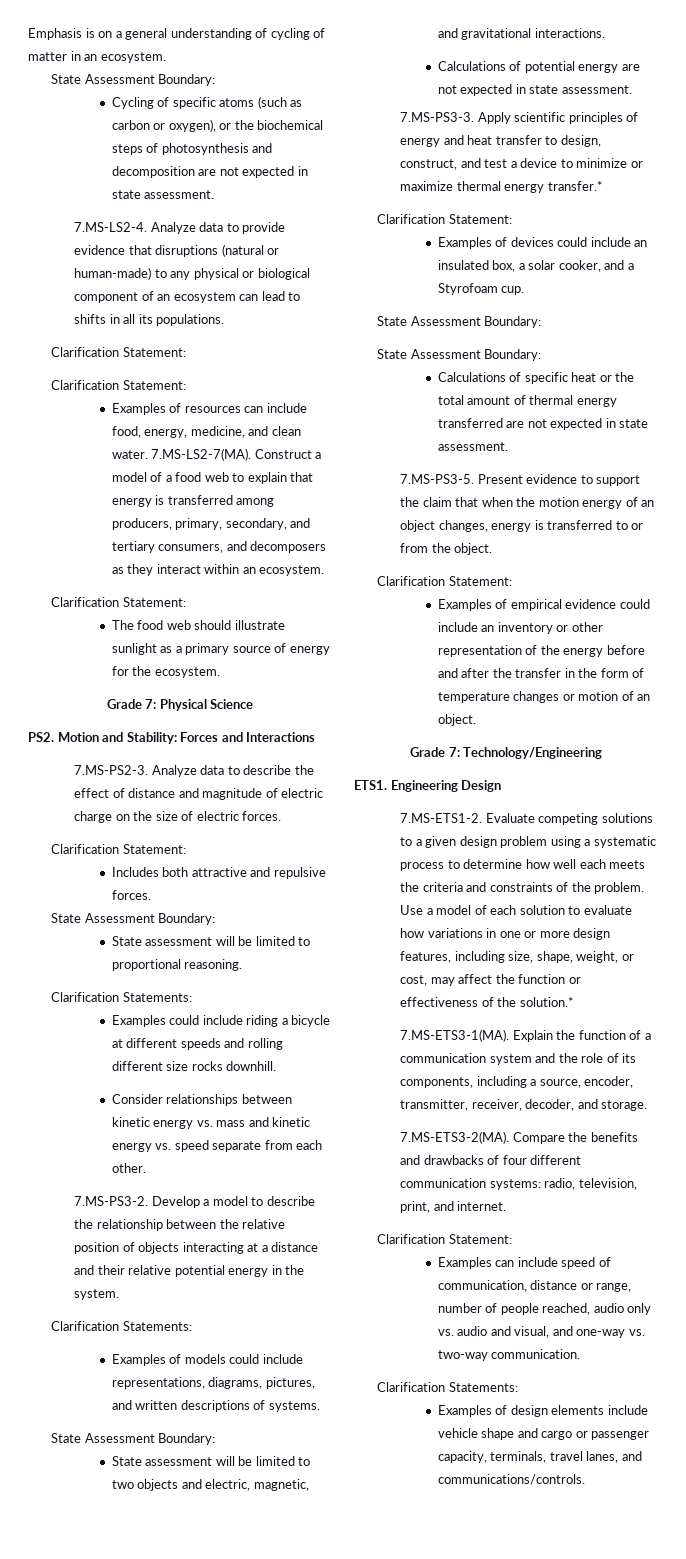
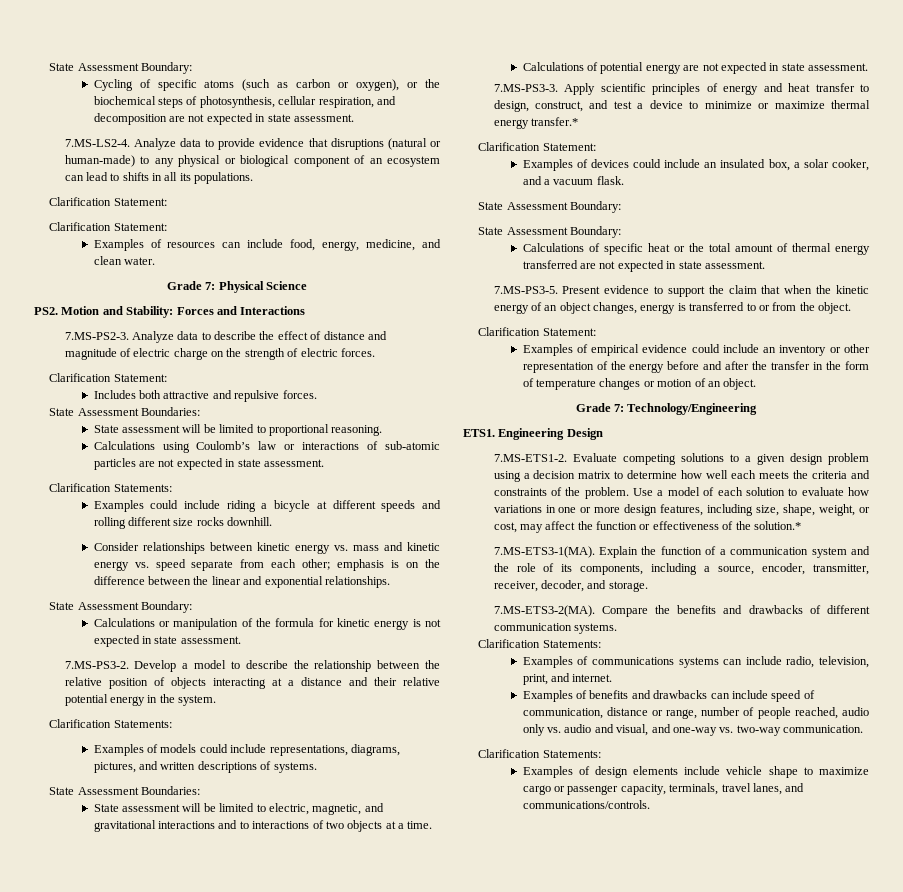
[28,28,326,40] [28,51,166,63] Emphasis is on a general understanding of cycling of matter in an ecosystem. // -> (49, 67) none
[161,143,249,155] photosynthesis -> [199,96,374,108] photosynthesis, cellular respiration,
[151,448,322,461] [111,472,314,484] [111,495,275,507] [111,518,311,530] [111,541,327,553] [111,564,325,576] [51,597,186,607] [111,620,285,630] [111,643,330,655] [111,666,220,678] 7.MS-LS2-7(MA). Construct a model of a food web to explain that energy is transferred among producers, primary, secondary, and tertiary consumers, and decomposers as they interact within an ecosystem. // Clarification Statement: // The food web should illustrate sunlight as a primary source of energy for the ecosystem. -> (155, 261) none
[155,811,178,821] size -> [244,348,285,360] strength
[158,913,216,925] Boundary: -> [141,407,201,416] Boundaries:
(243, 965) none -> [93,441,440,453] [93,458,324,470] // Calculations using Coulomb’s law or interactions of sub-atomic particles are not expected in state assessment.
[111,1163,146,1173] other. -> [302,559,441,571] [93,576,390,588] [49,601,193,613] [93,618,441,630] [93,635,241,647] other; emphasis is on the difference between the linear and exponential relationships. // State Assessment Boundary: // Calculations or manipulation of the formula for kinetic energy is not expected in state assessment.
[158,1433,216,1445] [111,1456,311,1466] [111,1479,202,1491] Boundary: // State assessment will be limited to two objects and -> [141,786,201,795] [93,803,266,812] Boundaries: // State assessment will be limited to
[534,28,605,38] interactions. -> [157,820,433,832] interactions and to interactions of two objects at a time.
[437,283,525,295] Styrofoam cup. -> [553,176,624,185] vacuum flask.
[538,497,579,507] motion -> [836,285,869,294] kinetic
[593,836,656,848] [400,862,445,871] systematic process -> [533,470,612,479] decision matrix
[502,1155,527,1165] four -> (821, 609) none
[489,1179,541,1190] systems: -> [573,623,617,634] [478,639,601,648] [522,656,782,668] systems. // Clarification Statements: // Examples of communications systems can include
[377,1234,512,1244] [437,1257,492,1269] // Clarification Statement: // Examples -> [522,690,708,702] // Examples of benefits and drawbacks
[517,1428,538,1438] and -> [803,767,869,775] to maximize

